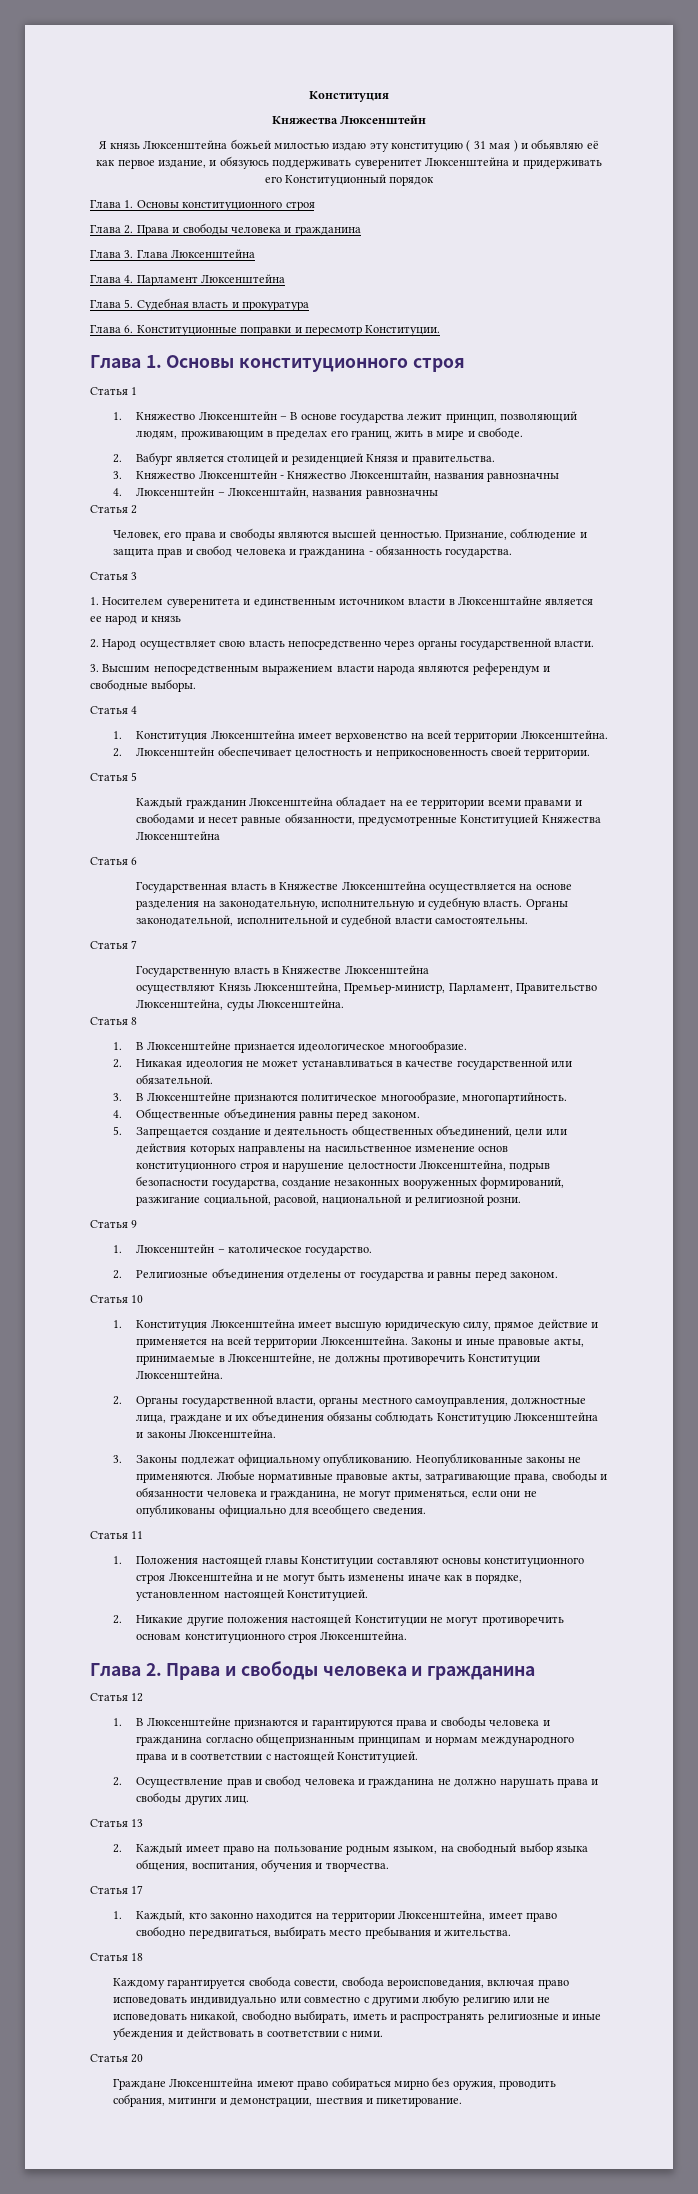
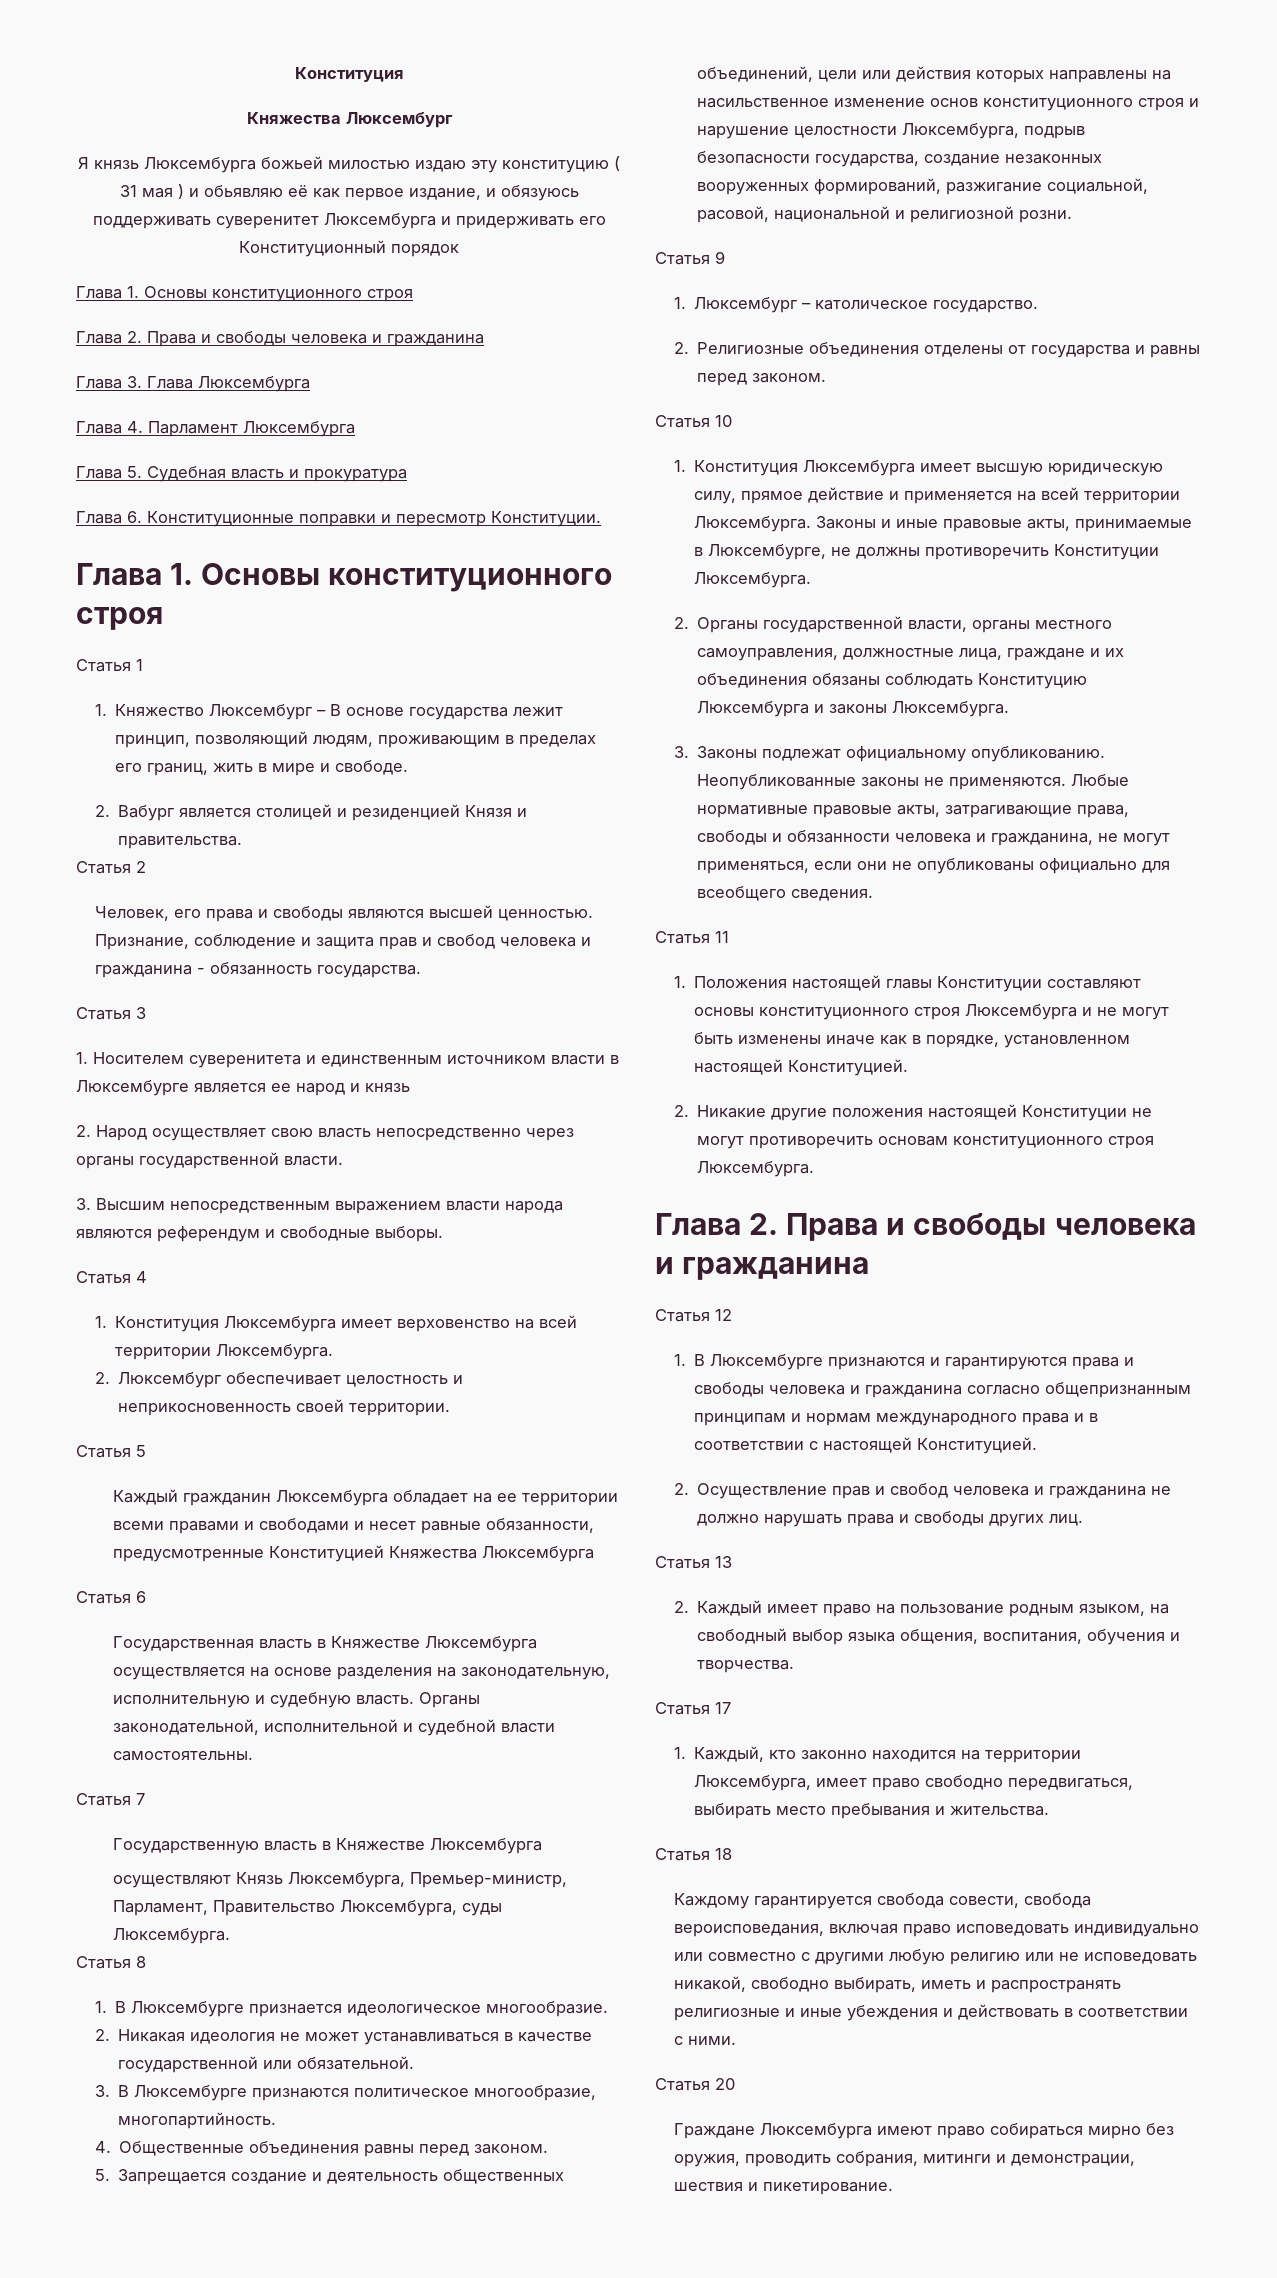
[340,115,427,124] Люксенштейн -> [345,112,453,128] Люксембург
[143,140,228,150] Люксенштейна -> [144,157,256,173] Люксембурга
[424,157,509,167] Люксенштейна -> [323,213,436,229] Люксембурга
[171,249,256,259] Люксенштейна -> [198,376,310,392] Люксембурга
[201,274,286,284] Люксенштейна -> [243,421,355,437] Люксембурга
[198,411,277,421] Люксенштейн -> [208,704,312,720] Люксембург
[113,470,560,482] [113,487,438,499] // 3. Княжество Люксенштейн - Княжество Люксенштайн, названия равнозначны // 4. Люксенштейн – Люксенштайн, названия равнозначны -> (242, 842) none
[458,596,542,606] Люксенштайне -> [76,1080,189,1096] Люксембурге
[210,730,295,740] Люксенштейна -> [223,1316,336,1332] Люксембурга
[520,730,608,740] [113,747,215,757] Люксенштейна. // 2. Люксенштейн -> [215,1344,333,1360] [94,1372,221,1388] Люксембурга. // 2. Люксембург
[248,797,333,807] Люксенштейна -> [276,1490,389,1506] Люксембурга
[136,831,221,841] Люксенштейна -> [482,1546,595,1562] Люксембурга
[341,881,426,891] Люксенштейна -> [425,1636,538,1652] Люксембурга
[344,965,429,975] Люксенштейна -> [430,1838,543,1854] Люксембурга
[253,982,341,993] Люксенштейна, -> [288,1872,406,1888] Люксембурга,
[136,999,344,1011] Люксенштейна, суды Люксенштейна. -> [340,1900,503,1916] [113,1928,231,1944] Люксембурга, суды Люксембурга.
[146,1041,231,1051] Люксенштейне -> [130,2001,244,2017] Люксембурге
[146,1092,231,1102] Люксенштейне -> [133,2085,247,2101] Люксембурге
[419,1160,507,1171] Люксенштейна, -> [901,123,1019,139] Люксембурга,
[136,1244,215,1254] Люксенштейн -> [693,297,797,313] Люксембург
[210,1319,295,1329] Люксенштейна -> [802,460,915,476] Люксембурга
[320,1336,408,1346] Люксенштейна. -> [693,516,811,532] Люксембурга.
[227,1353,315,1364] Люксенштейне, -> [707,544,826,560] Люксембурге,
[136,1370,224,1380] Люксенштейна. -> [693,572,811,588] Люксембурга.
[514,1412,599,1422] Люксенштейна -> [696,701,809,717] Люксембурга
[188,1429,276,1439] Люксенштейна. -> [891,701,1009,717] Люксембурга.
[168,1572,253,1582] Люксенштейна -> [964,1004,1077,1020] Люксембурга
[320,1631,408,1641] Люксенштейна. -> [696,1161,814,1177] Люксембурга.
[146,1717,231,1727] Люксенштейне -> [709,1354,823,1370] Люксембурге
[398,1910,486,1921] Люксенштейна, -> [693,1775,811,1791] Люксембурга,
[169,2078,254,2088] Люксенштейна -> [759,2123,872,2139] Люксембурга

